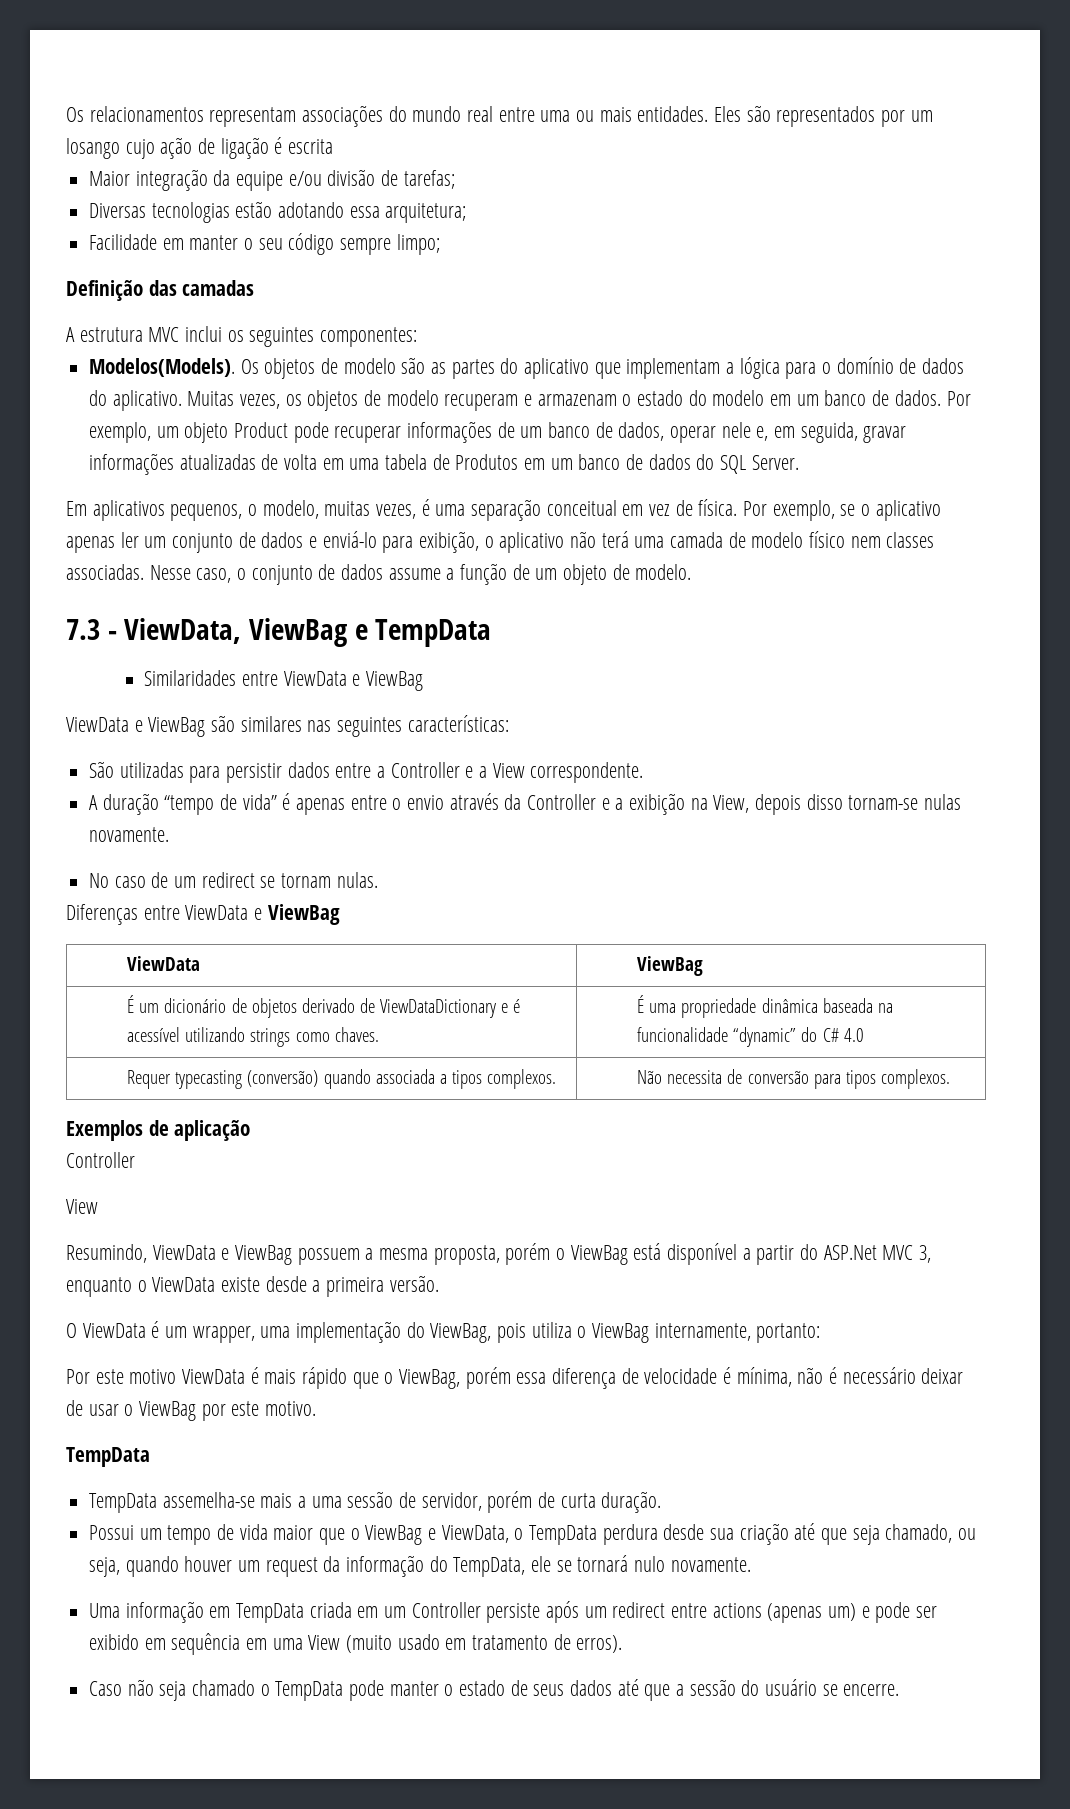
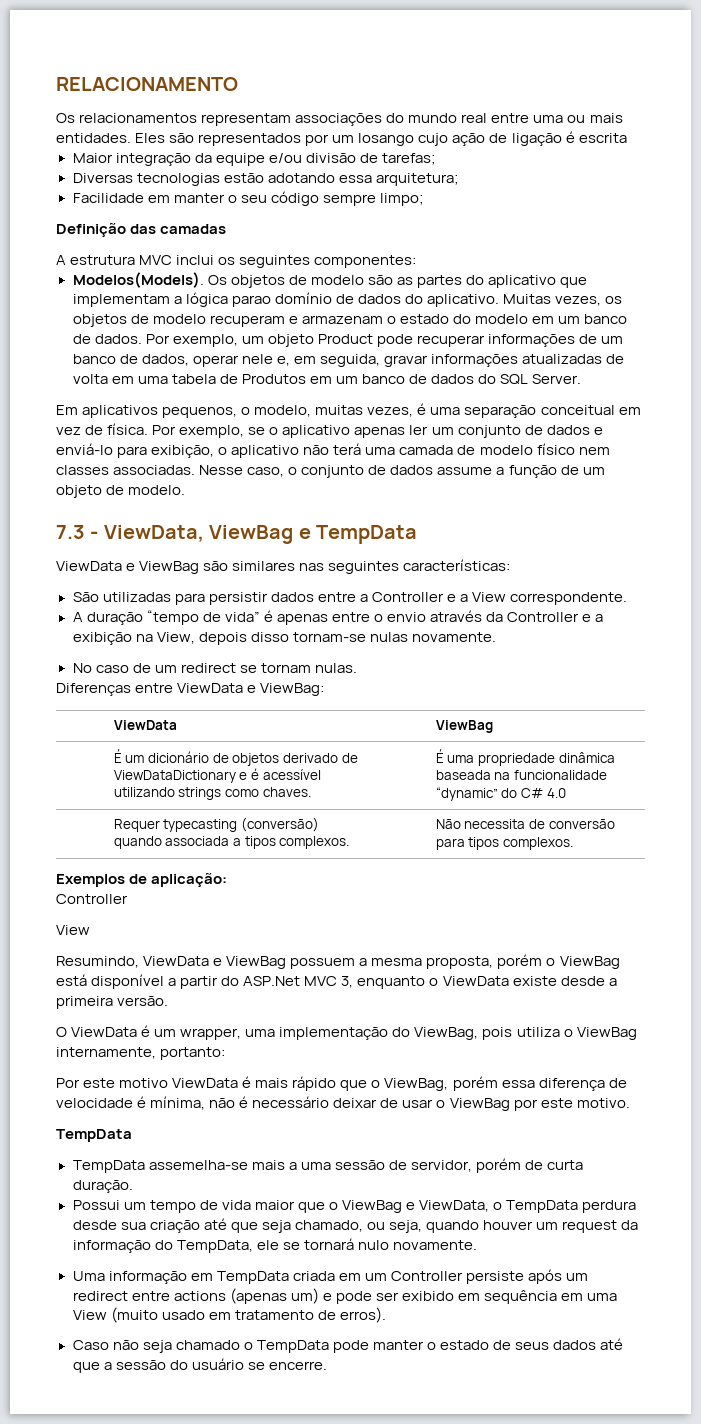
(66, 114) none -> [56,77,238,91] RELACIONAMENTO //
[785,362,832,379] para o -> [231,295,271,307] parao
[144,670,424,691] // Similaridades entre ViewData e ViewBag -> (417, 534) none
[267,904,340,925] ViewBag -> [260,683,325,696] ViewBag:
[174,1120,251,1141] aplicação -> [151,873,228,887] aplicação:

